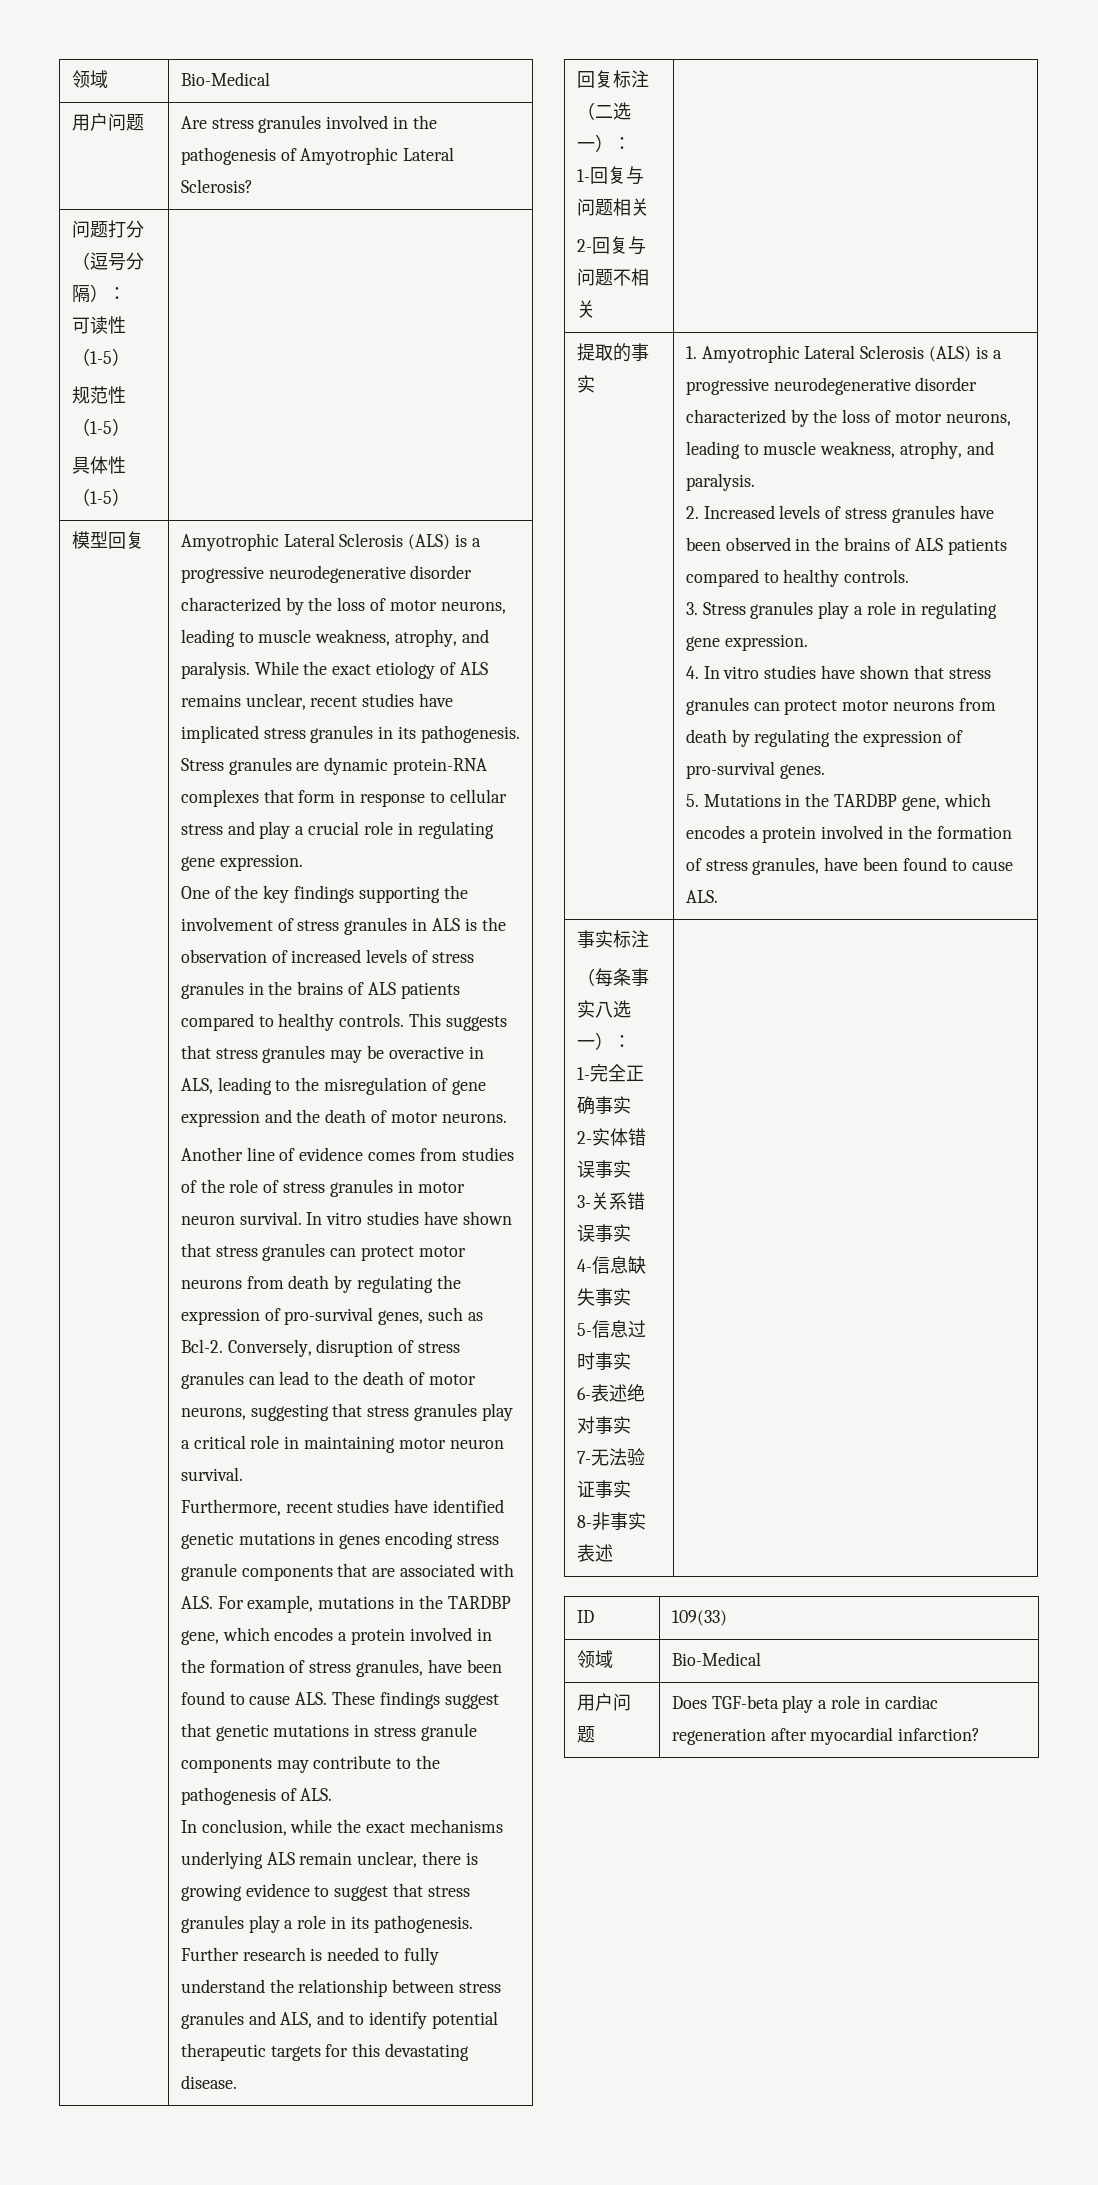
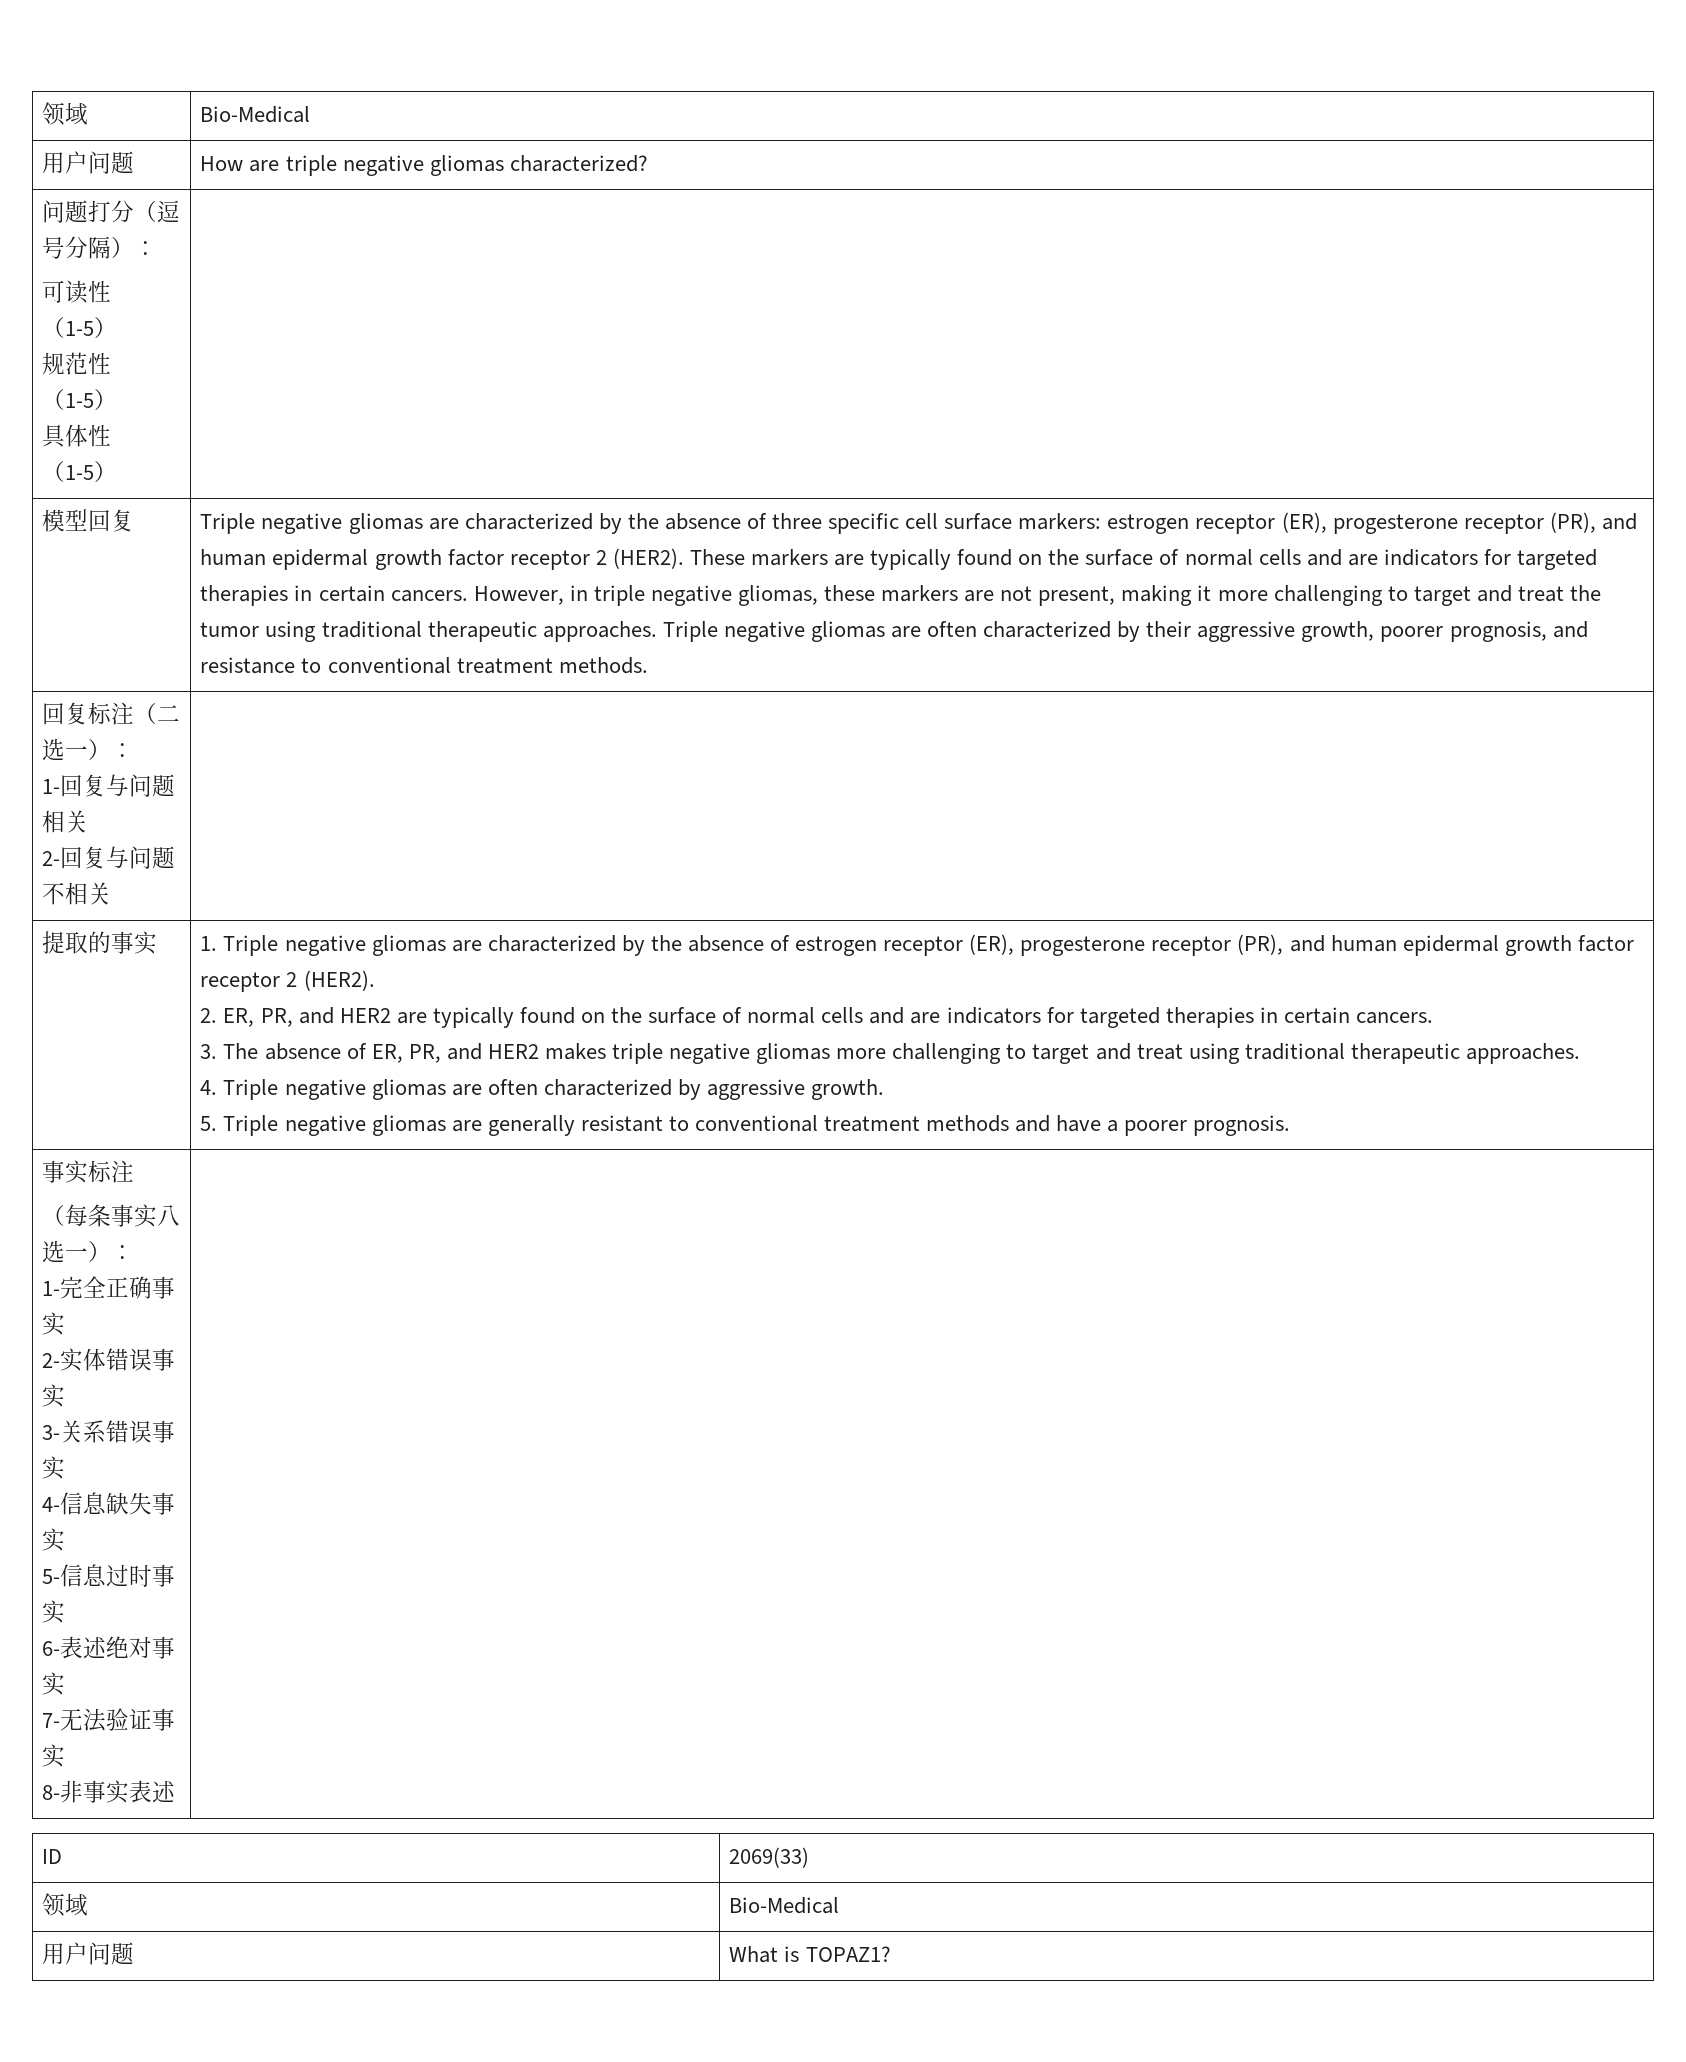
[71,70,108,88] [180,72,270,86] [71,113,144,131] [180,115,438,133] [180,147,455,165] [180,179,253,193] 领域 | Bio-Medical // 用户问题 | Are stress granules involved in the pathogenesis of Amyotrophic Lateral Sclerosis? -> [42,102,89,126] [200,106,311,123] [42,151,135,174] [200,155,648,176] 领域 | Bio-Medical // 用户问题 | How are triple negative gliomas characterized?
[180,533,482,551] [180,565,473,583] [180,597,506,615] [180,629,490,647] [180,661,488,679] [180,693,454,710] [180,725,521,743] [180,757,488,775] [180,789,507,807] [180,821,494,839] [180,854,303,871] [180,885,468,903] [180,917,506,935] [180,949,475,963] [180,981,460,999] [180,1013,508,1031] [180,1045,484,1063] [180,1077,486,1095] [180,1109,507,1127] [180,1147,514,1161] [180,1179,465,1197] [180,1211,512,1225] [180,1243,467,1261] [180,1275,462,1293] [180,1307,484,1325] [180,1339,461,1357] [180,1371,476,1389] [180,1403,514,1421] [180,1435,504,1453] [180,1467,243,1481] [180,1499,505,1516] [180,1531,500,1549] [180,1563,515,1581] [180,1595,511,1613] [180,1627,492,1645] [180,1659,502,1677] [180,1691,499,1709] [180,1723,478,1741] [180,1755,441,1773] [180,1787,333,1805] [180,1819,504,1836] [180,1851,479,1869] [180,1883,471,1901] [180,1915,473,1933] [180,1947,440,1965] [180,1979,502,1997] [180,2011,498,2029] [180,2043,470,2061] [180,2075,237,2089] Amyotrophic Lateral Sclerosis (ALS) is a progressive neurodegenerative disorder characterized by the loss of motor neurons, leading to muscle weakness, atrophy, and paralysis. While the exact etiology of ALS remains unclear, recent studies have implicated stress granules in its pathogenesis. Stress granules are dynamic protein-RNA complexes that form in response to cellular stress and play a crucial role in regulating gene expression. // One of the key findings supporting the involvement of stress granules in ALS is the observation of increased levels of stress granules in the brains of ALS patients compared to healthy controls. This suggests that stress granules may be overactive in ALS, leading to the misregulation of gene expression and the death of motor neurons. // Another line of evidence comes from studies of the role of stress granules in motor neuron survival. In vitro studies have shown that stress granules can protect motor neurons from death by regulating the expression of pro-survival genes, such as Bcl-2. Conversely, disruption of stress granules can lead to the death of motor neurons, suggesting that stress granules play a critical role in maintaining motor neuron survival. // Furthermore, recent studies have identified genetic mutations in genes encoding stress granule components that are associated with ALS. For example, mutations in the TARDBP gene, which encodes a protein involved in the formation of stress granules, have been found to cause ALS. These findings suggest that genetic mutations in stress granule components may contribute to the pathogenesis of ALS. // In conclusion, while the exact mechanisms underlying ALS remain unclear, there is growing evidence to suggest that stress granules play a role in its pathogenesis. Further research is needed to fully understand the relationship between stress granules and ALS, and to identify potential therapeutic targets for this devastating disease. -> [200,512,1637,534] [200,548,1598,570] [200,585,1602,606] [200,621,1588,642] [200,657,648,674] Triple negative gliomas are characterized by the absence of three specific cell surface markers: estrogen receptor (ER), progesterone receptor (PR), and human epidermal growth factor receptor 2 (HER2). These markers are typically found on the surface of normal cells and are indicators for targeted therapies in certain cancers. However, in triple negative gliomas, these markers are not present, making it more challenging to target and treat the tumor using traditional therapeutic approaches. Triple negative gliomas are often characterized by their aggressive growth, poorer prognosis, and resistance to conventional treatment methods.
[701,345,1002,363] [685,377,978,395] [685,409,1011,427] [685,441,995,459] [685,473,755,491] [685,505,994,523] [685,537,1007,555] [685,569,910,587] [685,601,997,619] [685,634,808,651] [685,665,991,679] [685,697,997,715] [685,729,964,747] [685,761,825,779] [685,793,991,811] [685,825,1012,843] [685,857,1013,875] [685,890,718,903] Amyotrophic Lateral Sclerosis (ALS) is a progressive neurodegenerative disorder characterized by the loss of motor neurons, leading to muscle weakness, atrophy, and paralysis. // 2. Increased levels of stress granules have been observed in the brains of ALS patients compared to healthy controls. // 3. Stress granules play a role in regulating gene expression. // 4. In vitro studies have shown that stress granules can protect motor neurons from death by regulating the expression of pro-survival genes. // 5. Mutations in the TARDBP gene, which encodes a protein involved in the formation of stress granules, have been found to cause ALS. -> [223,934,1634,956] [200,970,375,992] [200,1007,1434,1028] [200,1043,1580,1064] [200,1079,885,1100] [200,1115,1291,1136] Triple negative gliomas are characterized by the absence of estrogen receptor (ER), progesterone receptor (PR), and human epidermal growth factor receptor 2 (HER2). // 2. ER, PR, and HER2 are typically found on the surface of normal cells and are indicators for targeted therapies in certain cancers. // 3. The absence of ER, PR, and HER2 makes triple negative gliomas more challenging to target and treat using traditional therapeutic approaches. // 4. Triple negative gliomas are often characterized by aggressive growth. // 5. Triple negative gliomas are generally resistant to conventional treatment methods and have a poorer prognosis.
[671,1610,727,1626] [576,1650,613,1668] [671,1652,761,1666] [576,1693,631,1711] [576,1726,595,1743] [671,1695,938,1713] [671,1727,981,1745] 109(33) // 领域 | Bio-Medical // 用户问题 | Does TGF-beta play a role in cardiac regeneration after myocardial infarction? -> [729,1847,810,1868] [42,1893,89,1917] [729,1897,840,1914] [42,1942,135,1965] [729,1946,891,1963] 2069(33) // 领域 | Bio-Medical // 用户问题 | What is TOPAZ1?

